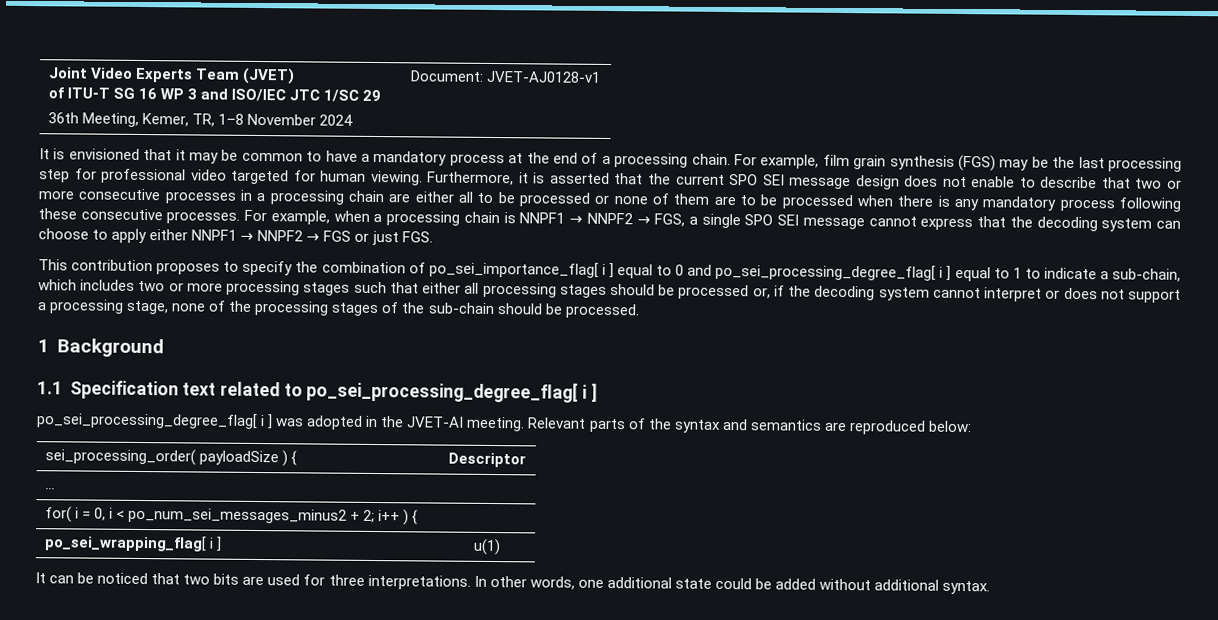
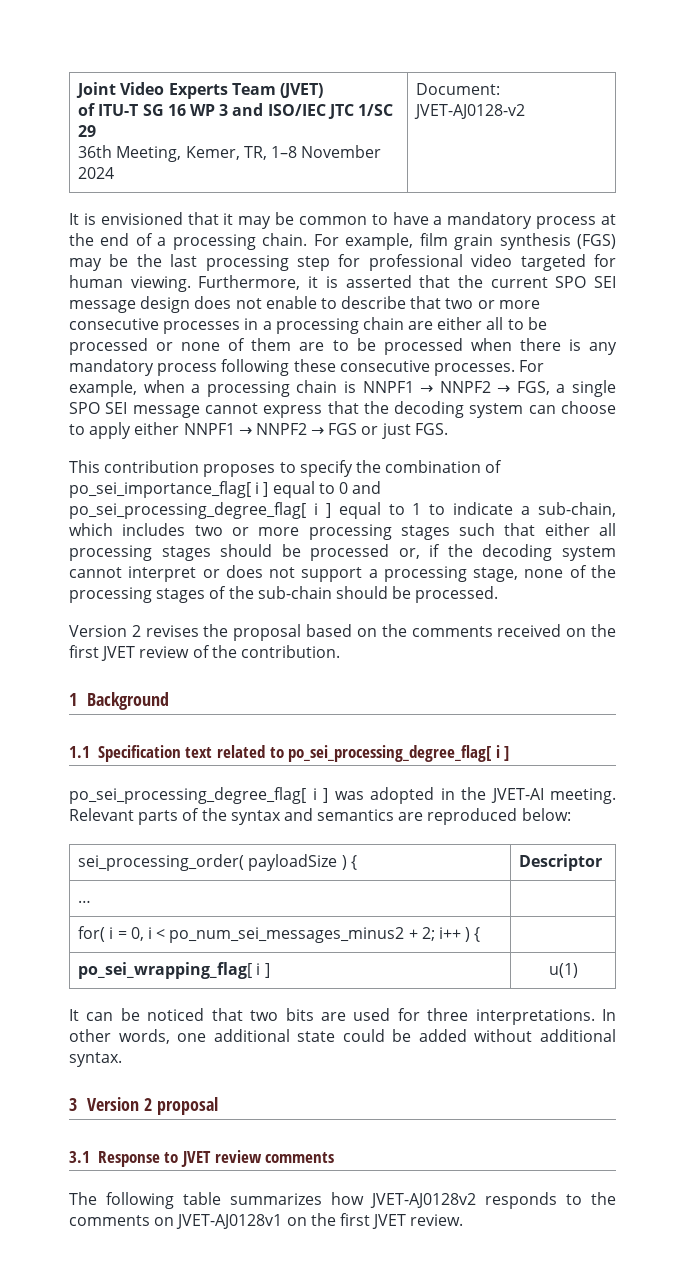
[485,70,601,83] JVET-AJ0128-v1 -> [414,104,526,119] JVET-AJ0128-v2
(640, 311) none -> [69,624,616,641] [69,645,340,661] // Version 2 revises the proposal based on the comments received on the first JVET review of the contribution.
(991, 587) none -> [69,1097,219,1115] [69,1150,335,1167] [69,1192,616,1209] [69,1213,464,1229] // 3 Version 2 proposal // 3.1 Response to JVET review comments // The following table summarizes how JVET-AJ0128v2 responds to the comments on JVET-AJ0128v1 on the first JVET review.

